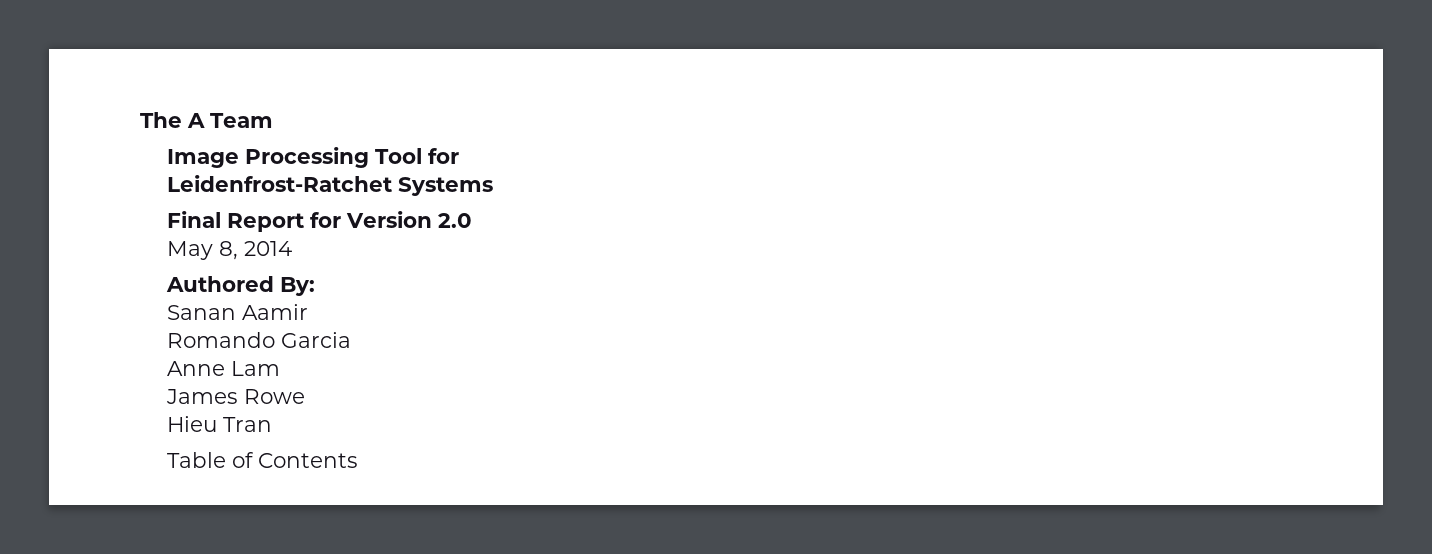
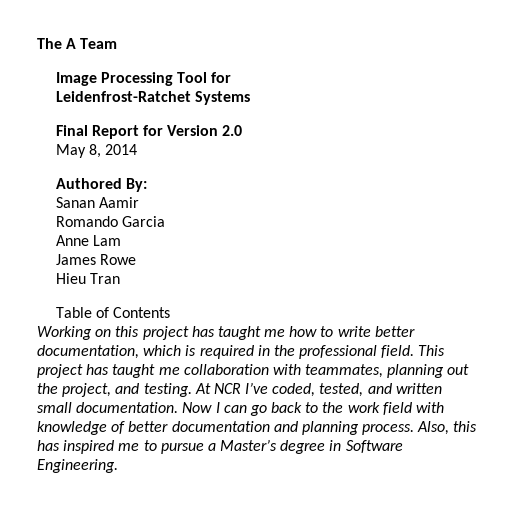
(359, 460) none -> [37,326,415,340] [37,345,446,359] [37,364,470,378] [37,382,442,397] [37,402,445,416] [37,421,478,435] [37,439,403,454] [37,459,118,473] // Working on this project has taught me how to write better documentation, which is required in the professional field. This project has taught me collaboration with teammates, planning out the project, and testing. At NCR I’ve coded, tested, and written small documentation. Now I can go back to the work field with knowledge of better documentation and planning process. Also, this has inspired me to pursue a Master’s degree in Software Engineering.

